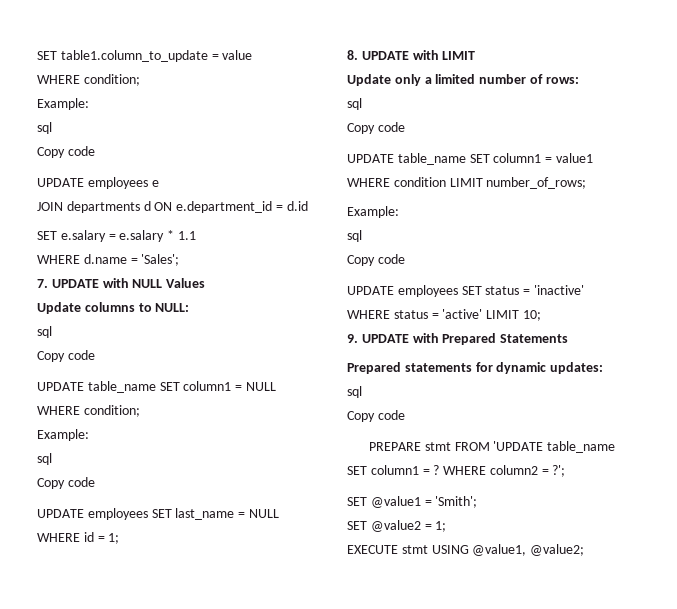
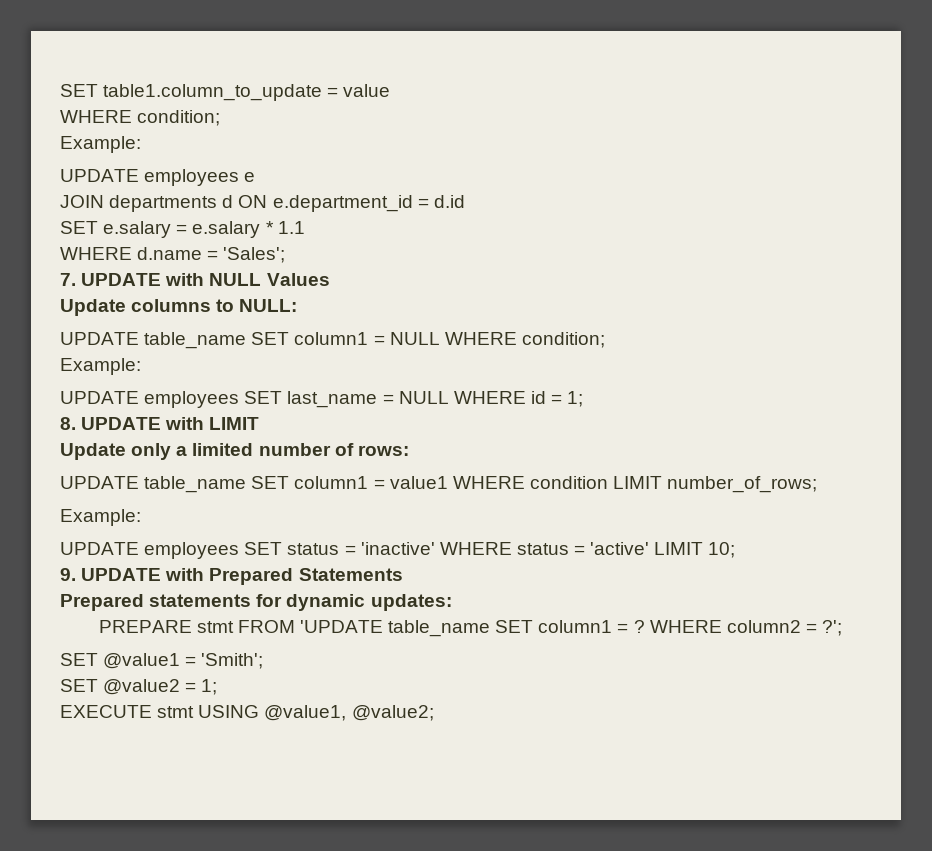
[37,122,52,134] [37,146,95,158] // sql // Copy code -> (141, 144) none
[37,326,52,338] [37,350,95,362] // sql // Copy code -> (298, 305) none
[37,453,52,465] [37,477,95,489] // sql // Copy code -> (141, 366) none
[347,98,362,110] [347,122,405,134] // sql // Copy code -> (409, 450) none
[347,230,362,242] [347,254,405,266] // sql // Copy code -> (141, 517) none
[347,386,362,398] [347,410,405,422] // sql // Copy code -> (452, 602) none

